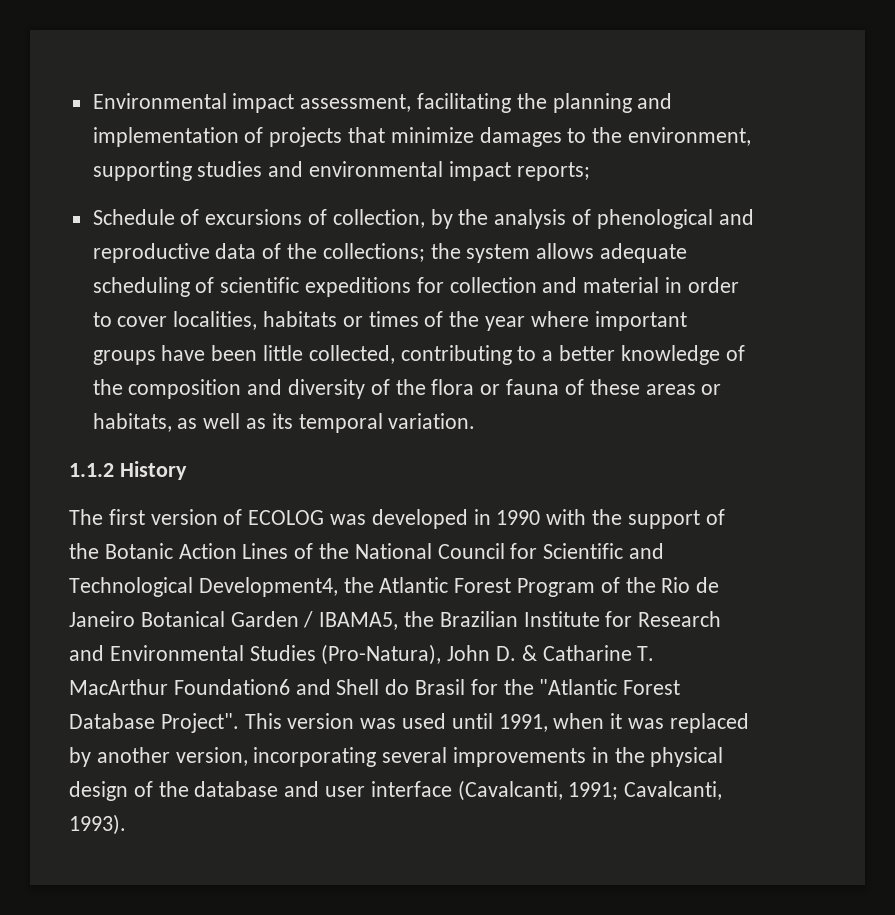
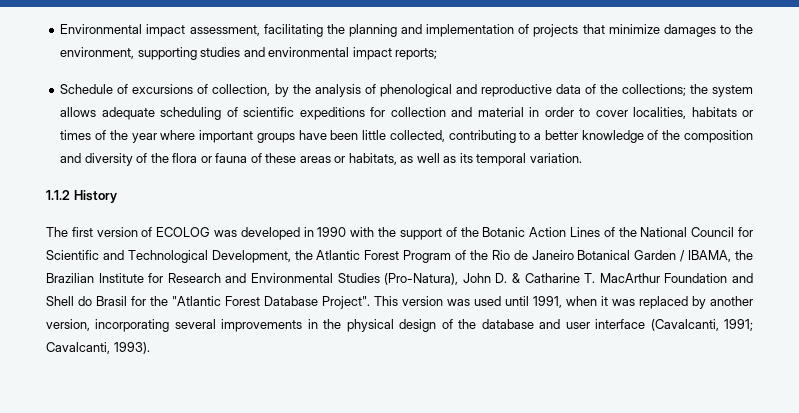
[198,577,338,597] Development4, -> [211,250,291,263] Development,
[319,612,399,630] IBAMA5, -> [688,250,732,262] IBAMA,
[173,679,290,695] Foundation6 -> [664,273,728,283] Foundation

